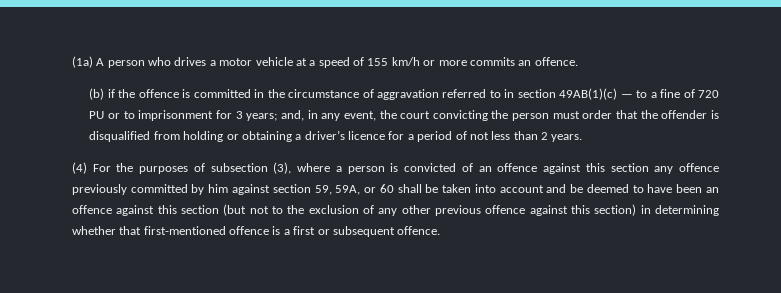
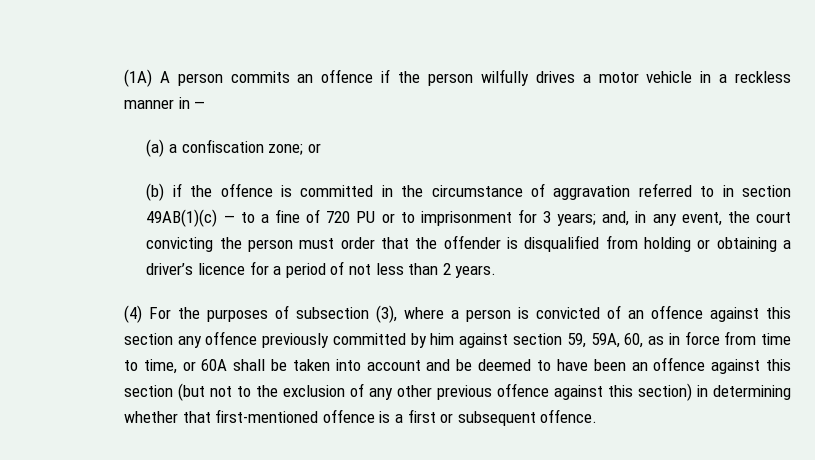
[71,56,93,68] (1a) -> [123,69,152,87] (1A)
[148,57,578,68] who drives a motor vehicle at a speed of 155 km/h or more commits an offence. -> [230,69,791,86] [123,97,206,109] [146,139,321,157] commits an offence if the person wilfully drives a motor vehicle in a reckless manner in — // (a) a confiscation zone; or
[364,184,394,193] or 60 -> [624,331,791,348] [123,359,228,374] 60, as in force from time to time, or 60A

